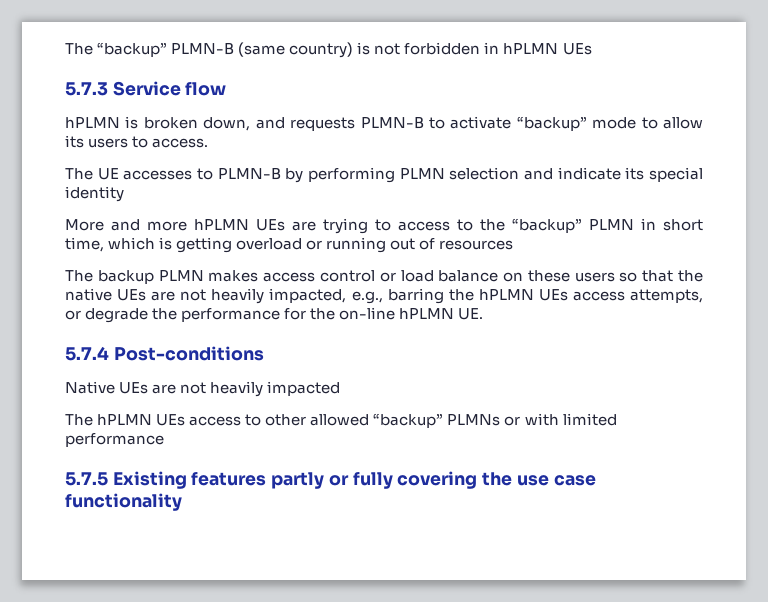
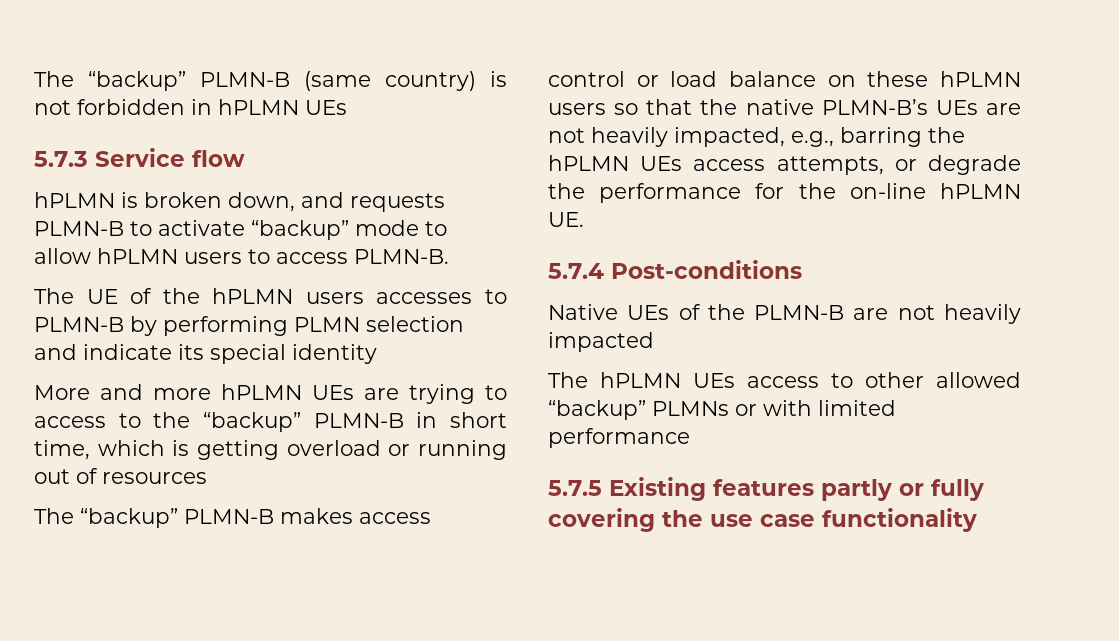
[65,135,84,148] its -> [97,248,178,264] hPLMN
[152,138,209,148] access. -> [276,249,449,264] access PLMN-B.
(119, 174) none -> [130,288,364,304] of the hPLMN users
[589,219,634,230] PLMN -> [313,413,404,428] PLMN-B
[97,270,204,284] backup PLMN -> [80,508,274,528] “backup” PLMN-B
(570, 276) none -> [940,71,1021,87] hPLMN
(112, 294) none -> [821,99,928,115] PLMN-B’s
(149, 388) none -> [678,304,845,320] of the PLMN-B

